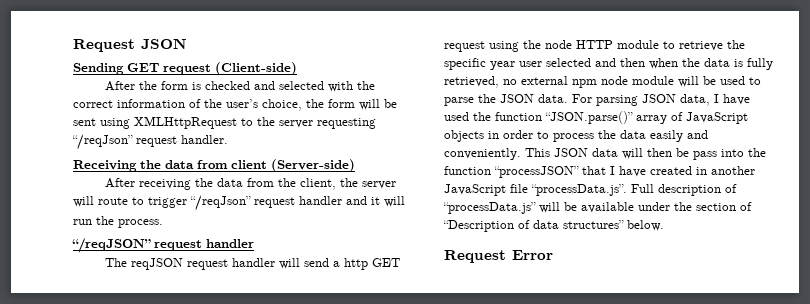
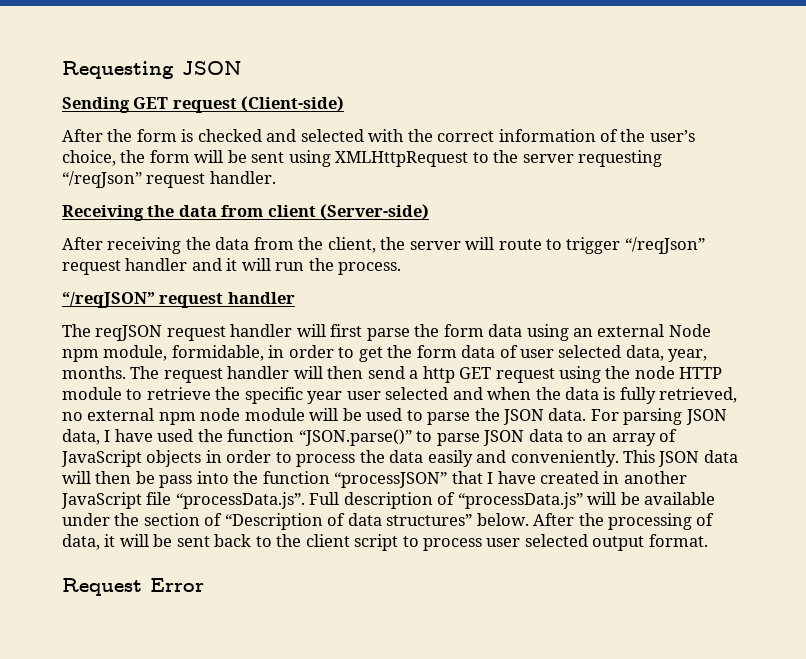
[73,39,135,52] Request -> [62,61,174,79] Requesting
(300, 263) none -> [330,324,711,341] [62,345,708,362] [62,366,364,383] first parse the form data using an external Node npm module, formidable, in order to get the form data of user selected data, year, months. The request handler will then
[620,58,645,67] then -> (483, 393) none
(633, 117) none -> [416,429,608,446] to parse JSON data to an
(664, 225) none -> [533,513,715,530] [62,534,708,551] After the processing of data, it will be sent back to the client script to process user selected output format.

